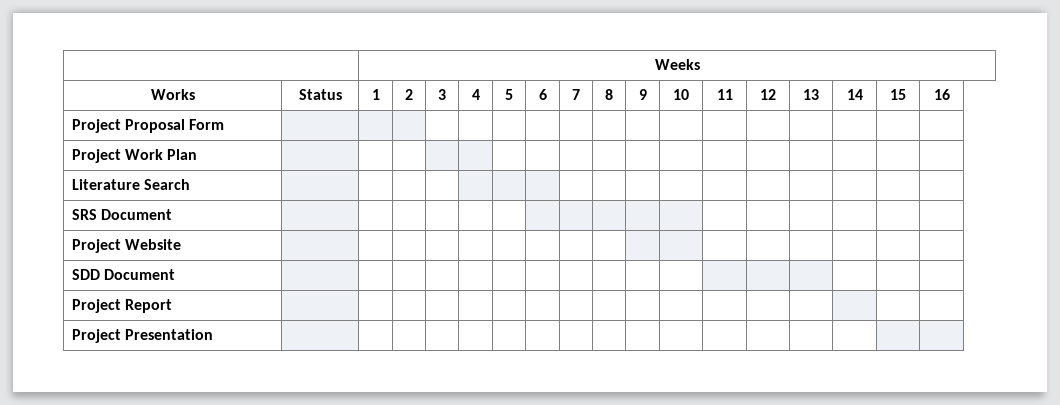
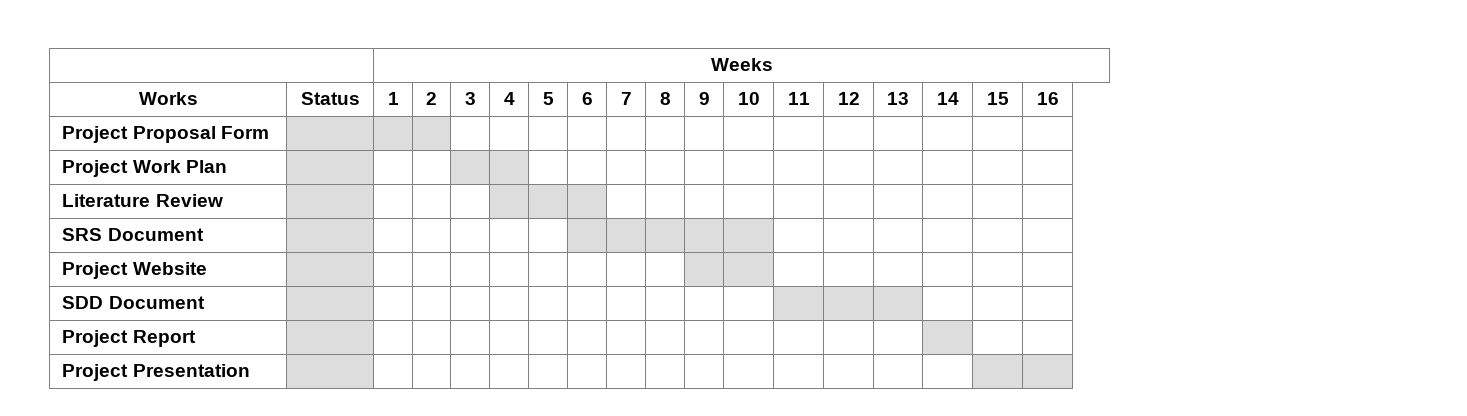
[143,179,190,190] Search -> [155,194,223,207] Review

